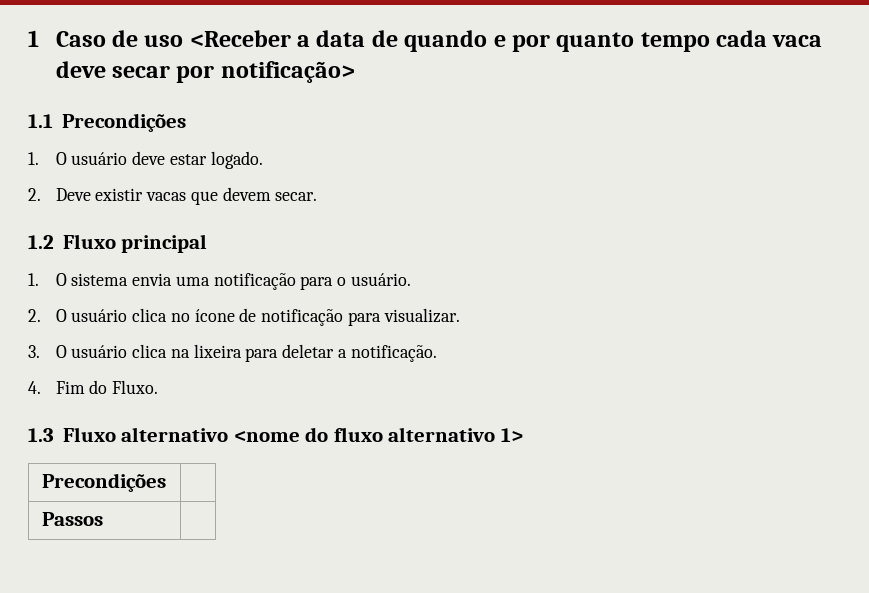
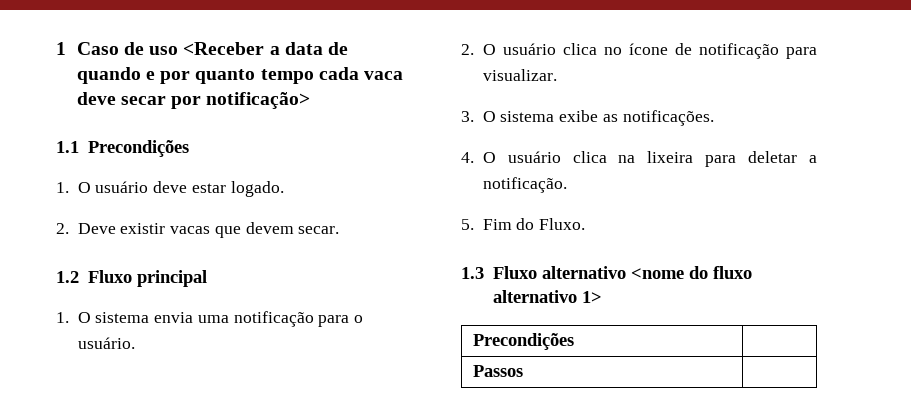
(67, 351) none -> [500,110,714,126] [461,152,496,163] sistema exibe as notificações. // 4. O
[28,381,41,394] 4. -> [461,219,474,230] 5.

